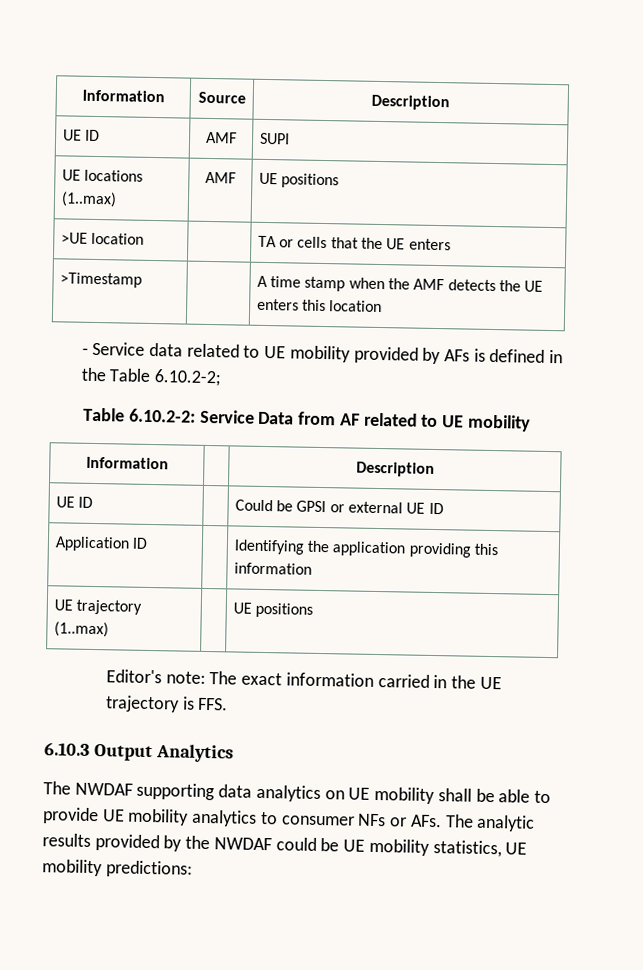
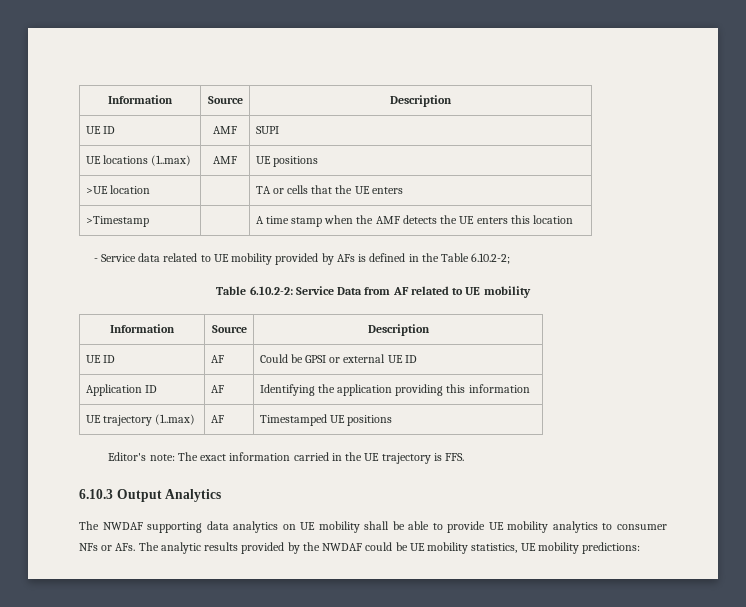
[355,461,435,477] [55,496,94,508] | Description // UE ID | -> [211,325,247,333] [367,324,430,336] [85,355,115,363] [210,355,224,363] Source | Description // UE ID | AF
(149, 543) none -> [210,385,224,393] AF
(109, 629) | -> [210,415,224,423] [259,414,327,426] AF | Timestamped

